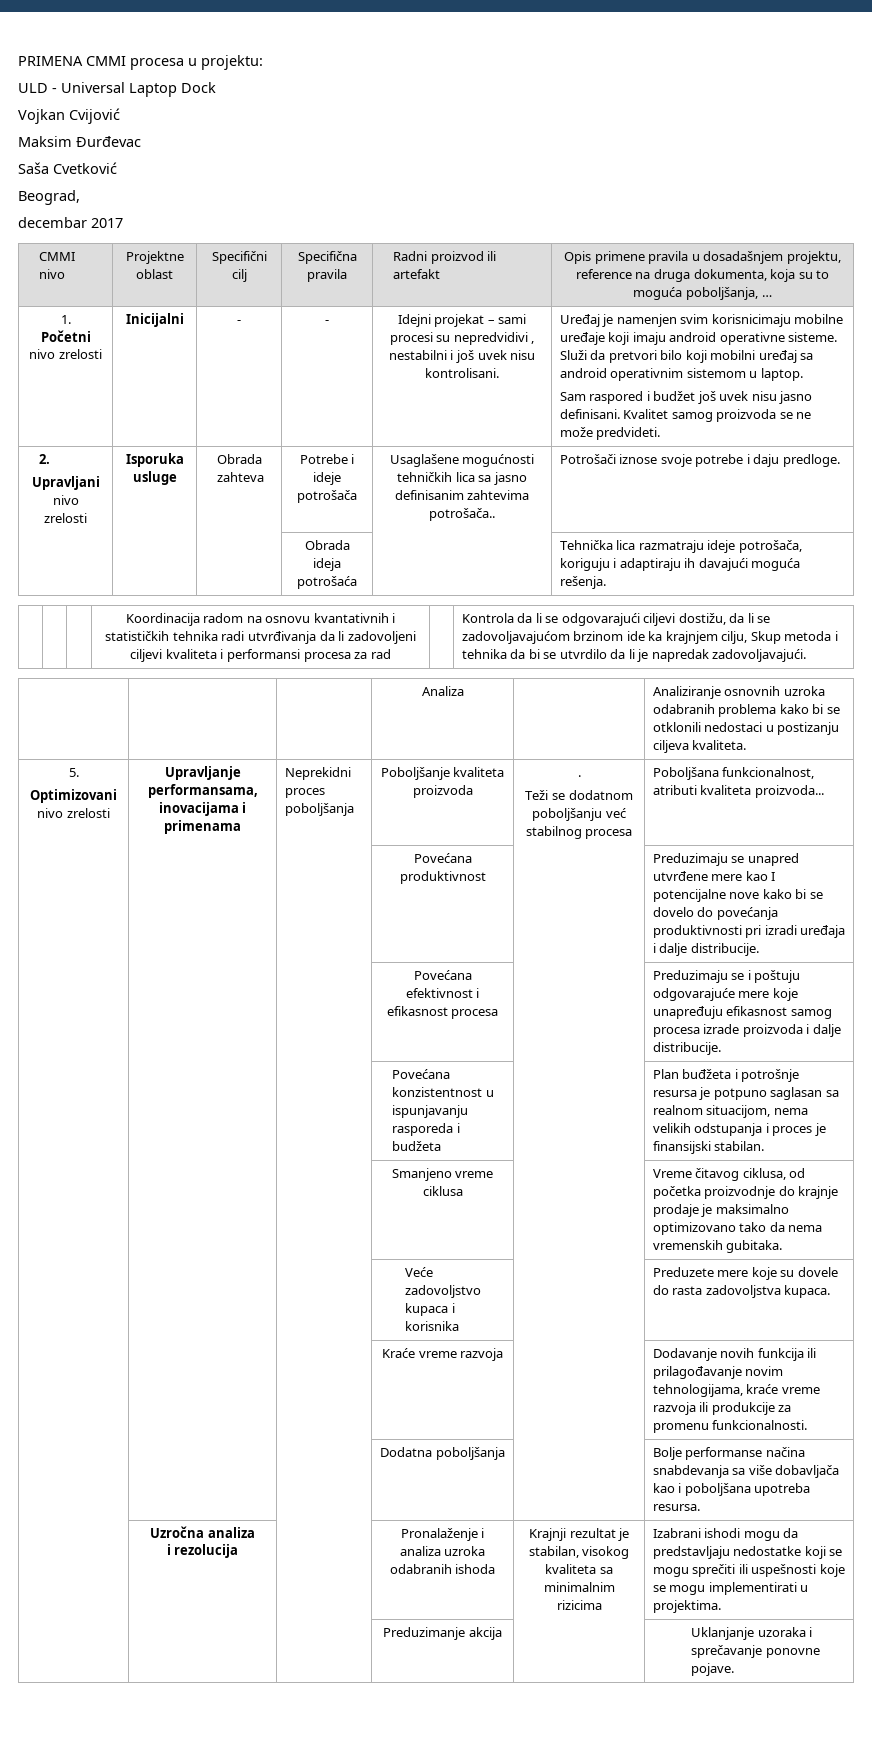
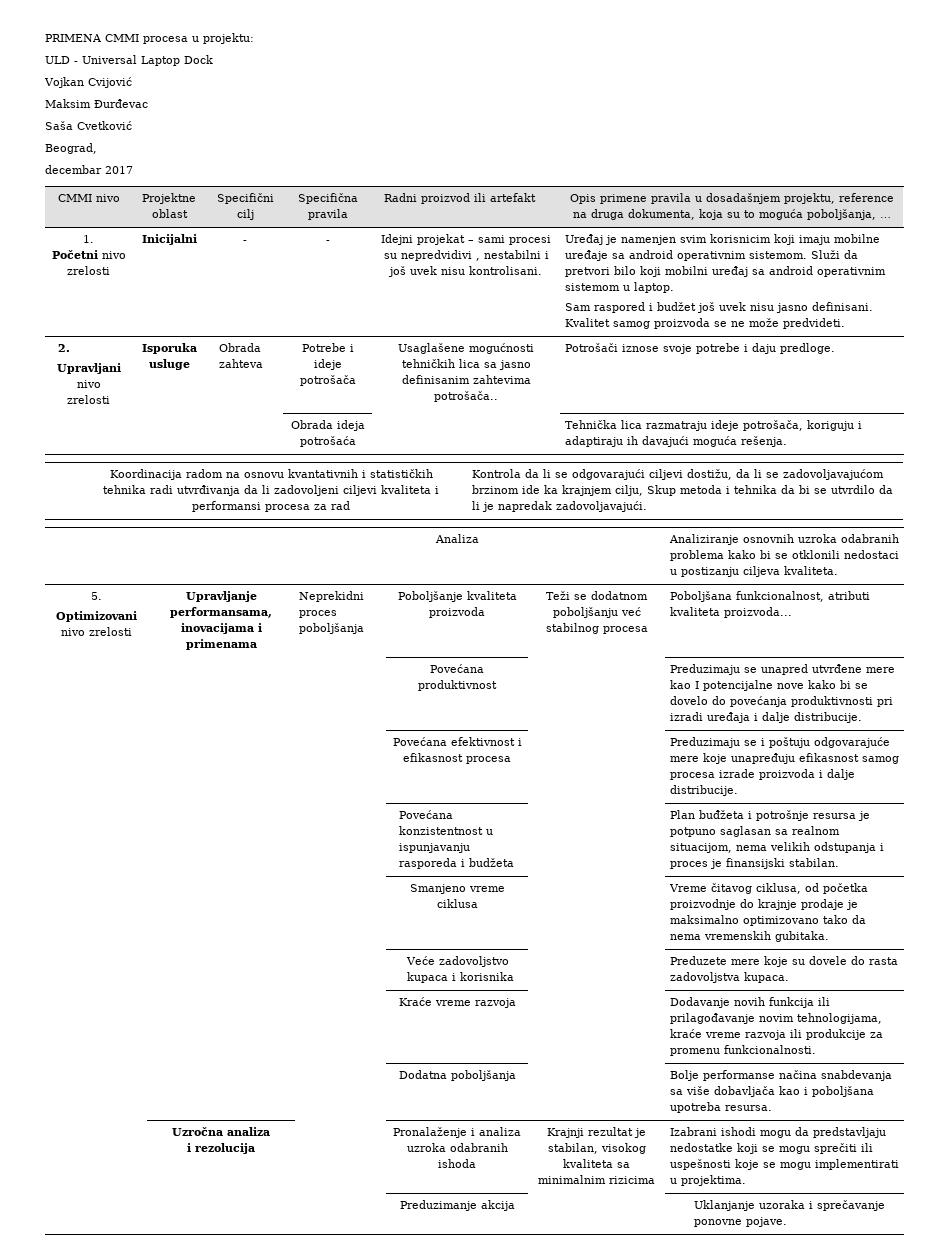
[711,314,844,327] [559,332,838,345] korisnicimaju mobilne uređaje koji imaju android operativne sisteme. -> [709,234,880,245] [564,250,807,261] korisnicim koji imaju mobilne uređaje sa android operativnim sistemom.
[577,775,581,777] . // -> (486, 612) none

